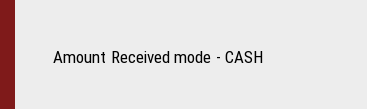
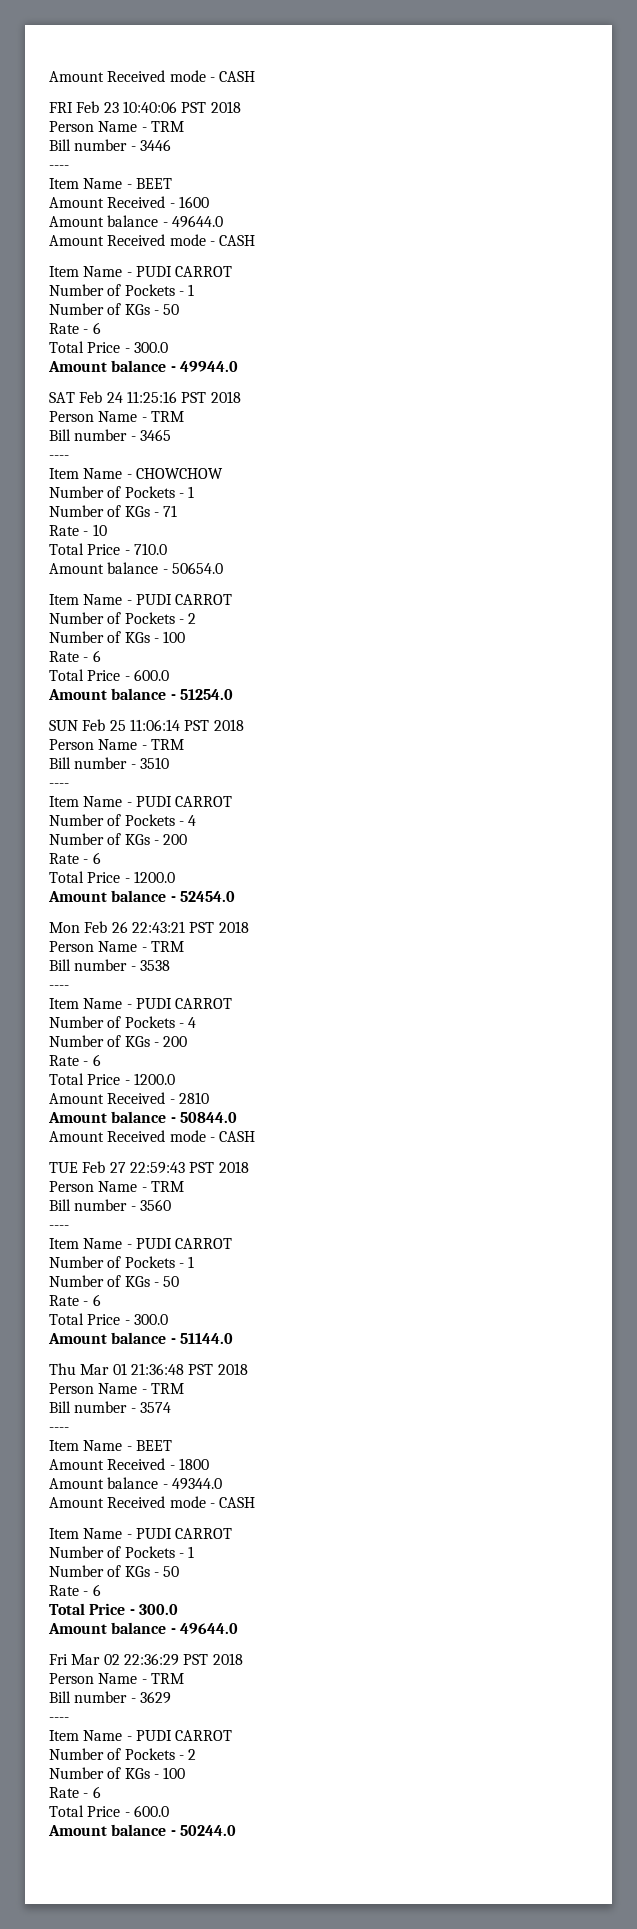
[53,51,264,63] Amount Received mode - CASH -> [49,70,256,82] [49,101,241,113] [49,121,184,132] [49,139,171,151] [49,165,69,170] [49,178,172,189] [49,196,209,208] [49,215,223,228] [49,234,256,246] [49,266,233,277] [49,284,195,296] [49,303,180,315] [49,322,101,334] [49,341,168,353] [48,360,238,372] [49,391,241,403] [49,411,184,422] [49,429,171,441] [49,455,69,460] [49,468,223,479] [49,486,195,498] [49,505,178,517] [49,524,107,536] [49,543,167,555] [49,562,223,574] [49,594,233,605] [49,612,197,624] [49,631,186,643] [49,650,101,662] [49,669,169,681] [48,688,233,700] [49,719,244,731] [49,739,184,750] [49,757,169,769] [49,783,69,788] [49,796,233,807] [49,814,197,826] [49,833,188,845] [49,852,101,864] [49,871,175,883] [48,890,235,902] [49,921,249,933] [49,941,184,952] [49,959,170,971] [49,985,69,990] [49,998,233,1009] [49,1016,197,1028] [49,1035,188,1047] [49,1054,101,1066] [49,1073,175,1085] [49,1092,209,1104] [48,1111,237,1123] [49,1130,256,1142] [49,1161,249,1174] [49,1181,184,1192] [49,1199,171,1211] [49,1225,69,1230] [49,1238,233,1249] [49,1256,195,1268] [49,1275,180,1287] [49,1294,101,1306] [49,1313,168,1325] [48,1332,233,1344] [49,1363,248,1375] [49,1383,184,1394] [49,1401,171,1413] [49,1427,69,1432] [49,1440,172,1451] [49,1458,209,1470] [49,1477,222,1490] [49,1496,256,1508] [49,1528,233,1539] [49,1546,195,1558] [49,1565,180,1577] [49,1584,101,1596] [49,1603,178,1615] [48,1622,238,1634] [49,1653,243,1666] [49,1673,184,1684] [49,1691,171,1704] [49,1717,69,1722] [49,1730,233,1741] [49,1748,197,1760] [49,1767,186,1779] [49,1786,101,1798] [49,1805,169,1817] [48,1824,236,1836] Amount Received mode - CASH // FRI Feb 23 10:40:06 PST 2018 // Person Name - TRM // Bill number - 3446 // ---- // Item Name - BEET // Amount Received - 1600 // Amount balance - 49644.0 // Amount Received mode - CASH // Item Name - PUDI CARROT // Number of Pockets - 1 // Number of KGs - 50 // Rate - 6 // Total Price - 300.0 // Amount balance - 49944.0 // SAT Feb 24 11:25:16 PST 2018 // Person Name - TRM // Bill number - 3465 // ---- // Item Name - CHOWCHOW // Number of Pockets - 1 // Number of KGs - 71 // Rate - 10 // Total Price - 710.0 // Amount balance - 50654.0 // Item Name - PUDI CARROT // Number of Pockets - 2 // Number of KGs - 100 // Rate - 6 // Total Price - 600.0 // Amount balance - 51254.0 // SUN Feb 25 11:06:14 PST 2018 // Person Name - TRM // Bill number - 3510 // ---- // Item Name - PUDI CARROT // Number of Pockets - 4 // Number of KGs - 200 // Rate - 6 // Total Price - 1200.0 // Amount balance - 52454.0 // Mon Feb 26 22:43:21 PST 2018 // Person Name - TRM // Bill number - 3538 // ---- // Item Name - PUDI CARROT // Number of Pockets - 4 // Number of KGs - 200 // Rate - 6 // Total Price - 1200.0 // Amount Received - 2810 // Amount balance - 50844.0 // Amount Received mode - CASH // TUE Feb 27 22:59:43 PST 2018 // Person Name - TRM // Bill number - 3560 // ---- // Item Name - PUDI CARROT // Number of Pockets - 1 // Number of KGs - 50 // Rate - 6 // Total Price - 300.0 // Amount balance - 51144.0 // Thu Mar 01 21:36:48 PST 2018 // Person Name - TRM // Bill number - 3574 // ---- // Item Name - BEET // Amount Received - 1800 // Amount balance - 49344.0 // Amount Received mode - CASH // Item Name - PUDI CARROT // Number of Pockets - 1 // Number of KGs - 50 // Rate - 6 // Total Price - 300.0 // Amount balance - 49644.0 // Fri Mar 02 22:36:29 PST 2018 // Person Name - TRM // Bill number - 3629 // ---- // Item Name - PUDI CARROT // Number of Pockets - 2 // Number of KGs - 100 // Rate - 6 // Total Price - 600.0 // Amount balance - 50244.0

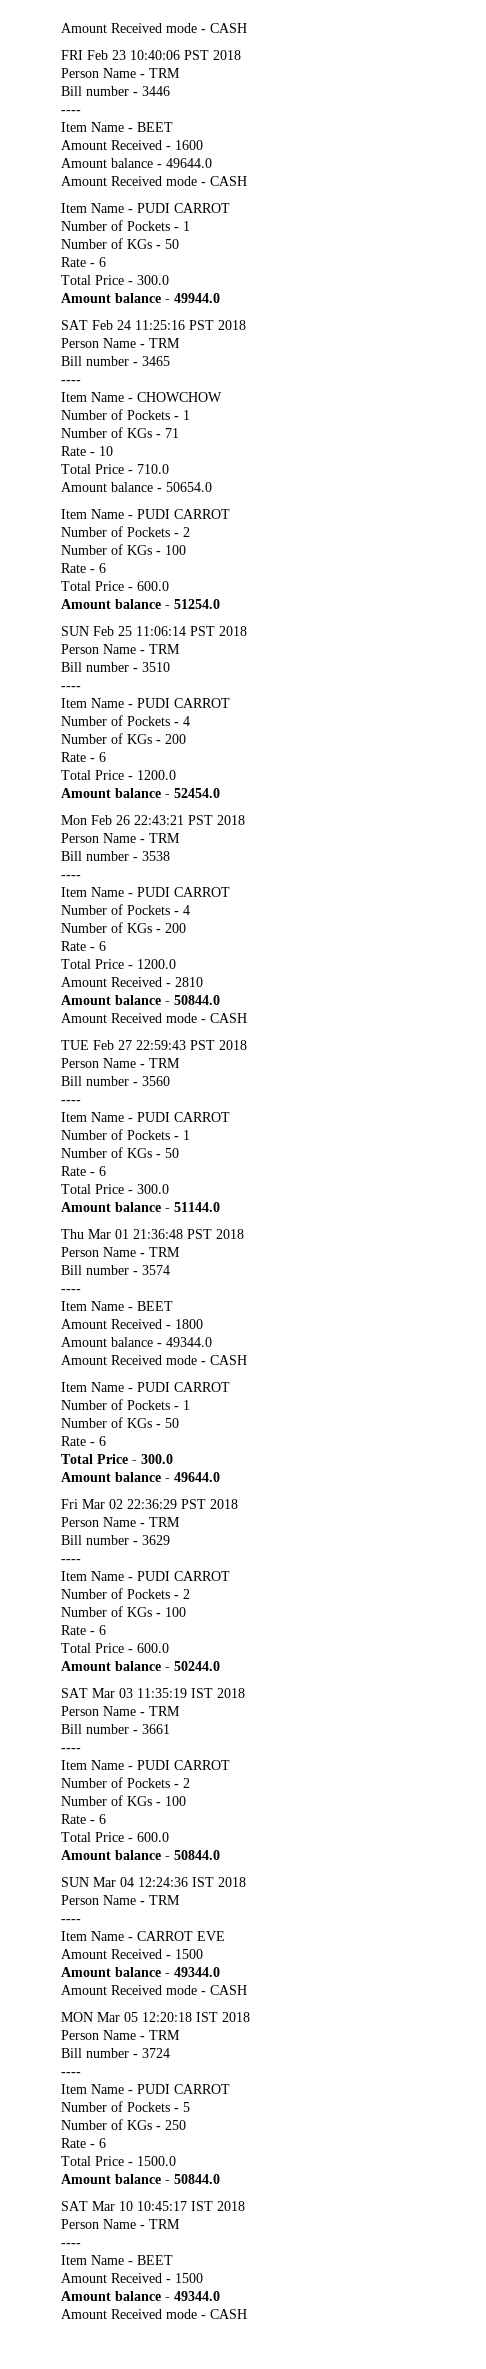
(236, 1830) none -> [61,1688,245,1698] [61,1706,180,1716] [61,1724,170,1734] [61,1748,81,1752] [61,1760,230,1770] [61,1777,190,1788] [61,1795,186,1806] [61,1814,106,1824] [61,1832,169,1842] [61,1850,220,1860] [61,1877,246,1887] [61,1895,180,1905] [61,1919,81,1923] [61,1931,225,1941] [61,1949,203,1959] [61,1967,220,1977] [61,1985,247,1995] [61,2012,250,2022] [61,2030,180,2040] [61,2048,170,2058] [61,2072,81,2076] [61,2084,230,2094] [61,2101,190,2112] [61,2119,186,2130] [61,2138,106,2148] [61,2156,176,2166] [61,2174,220,2184] [61,2201,245,2211] [61,2219,180,2229] [61,2243,81,2247] [61,2255,173,2265] [61,2273,203,2283] [61,2291,220,2301] [61,2309,247,2319] // SAT Mar 03 11:35:19 IST 2018 // Person Name - TRM // Bill number - 3661 // ---- // Item Name - PUDI CARROT // Number of Pockets - 2 // Number of KGs - 100 // Rate - 6 // Total Price - 600.0 // Amount balance - 50844.0 // SUN Mar 04 12:24:36 IST 2018 // Person Name - TRM // ---- // Item Name - CARROT EVE // Amount Received - 1500 // Amount balance - 49344.0 // Amount Received mode - CASH // MON Mar 05 12:20:18 IST 2018 // Person Name - TRM // Bill number - 3724 // ---- // Item Name - PUDI CARROT // Number of Pockets - 5 // Number of KGs - 250 // Rate - 6 // Total Price - 1500.0 // Amount balance - 50844.0 // SAT Mar 10 10:45:17 IST 2018 // Person Name - TRM // ---- // Item Name - BEET // Amount Received - 1500 // Amount balance - 49344.0 // Amount Received mode - CASH

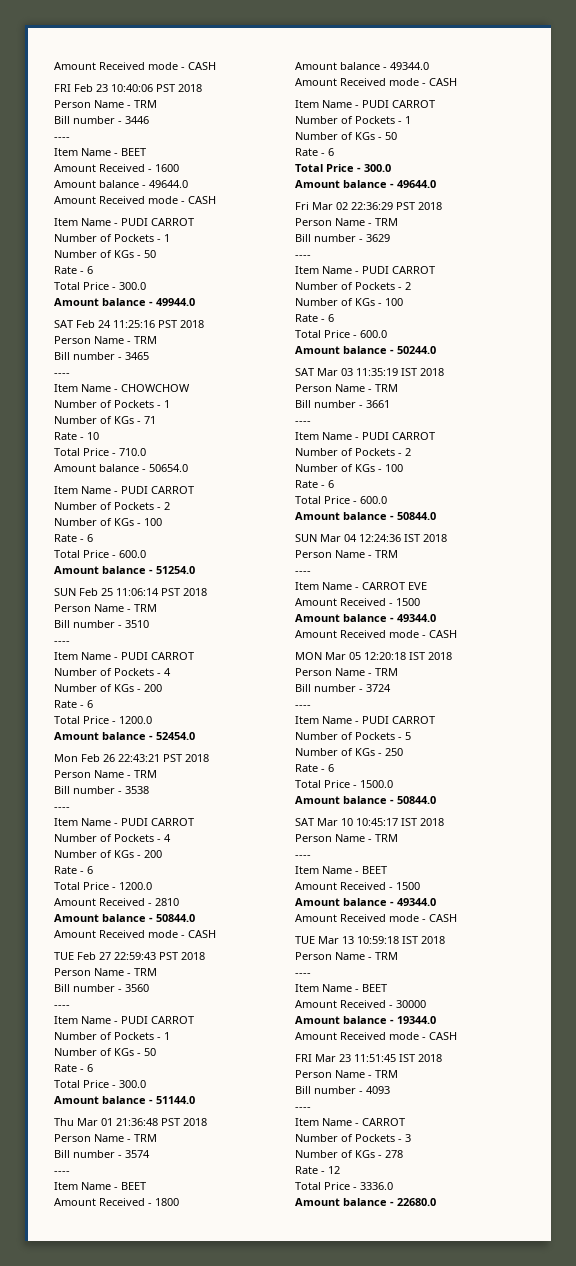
(247, 2314) none -> [295,936,445,944] [295,952,398,960] [295,973,311,976] [295,984,387,992] [295,1000,426,1008] [295,1016,436,1024] [295,1032,457,1040] [295,1054,442,1062] [295,1070,398,1078] [295,1086,390,1094] [295,1107,311,1110] [295,1118,405,1126] [295,1134,411,1142] [295,1150,403,1158] [295,1166,340,1174] [295,1182,393,1190] [295,1198,436,1206] // TUE Mar 13 10:59:18 IST 2018 // Person Name - TRM // ---- // Item Name - BEET // Amount Received - 30000 // Amount balance - 19344.0 // Amount Received mode - CASH // FRI Mar 23 11:51:45 IST 2018 // Person Name - TRM // Bill number - 4093 // ---- // Item Name - CARROT // Number of Pockets - 3 // Number of KGs - 278 // Rate - 12 // Total Price - 3336.0 // Amount balance - 22680.0

